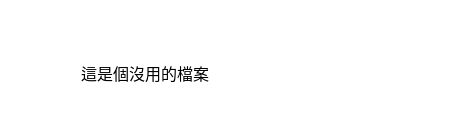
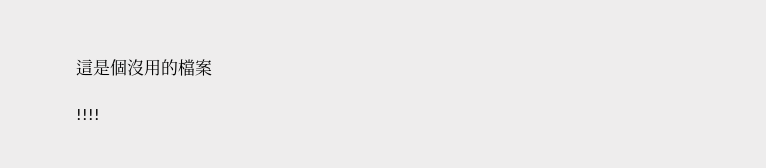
(209, 74) none -> [76,109,100,120] // !!!!

